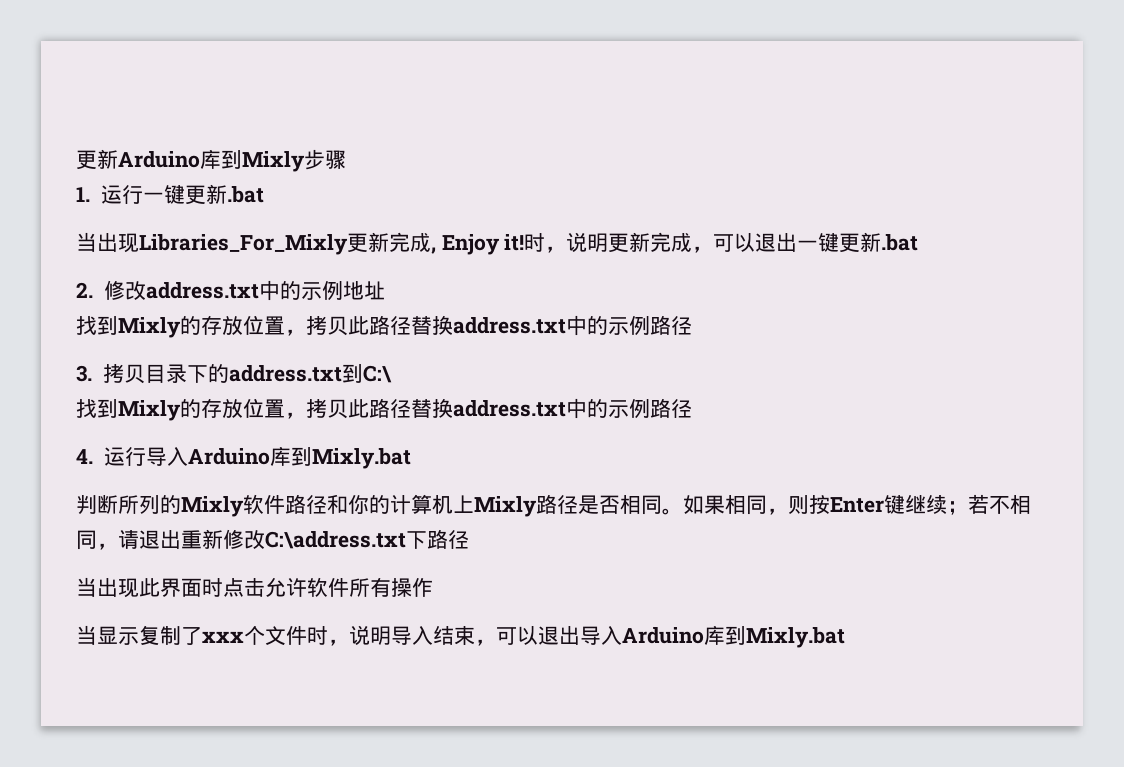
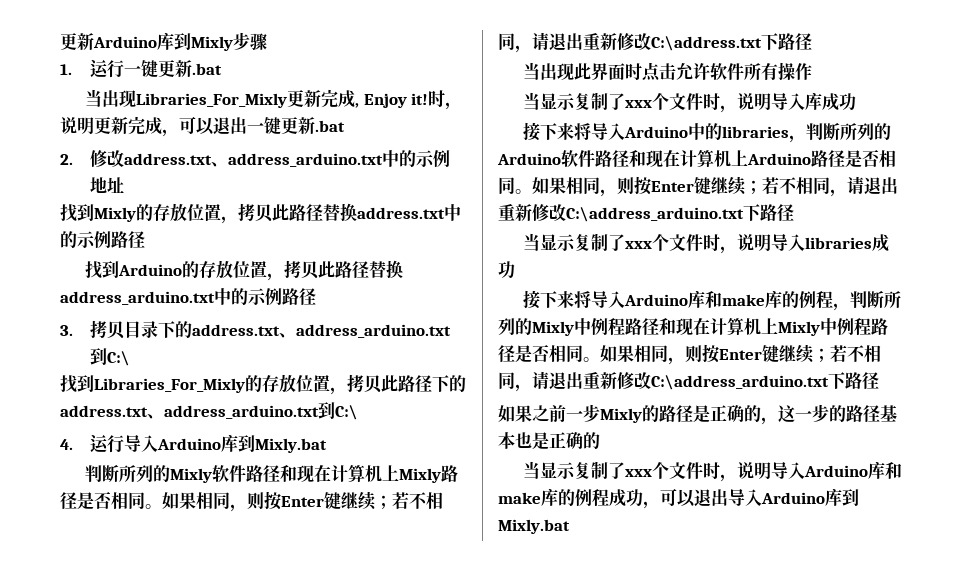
(259, 290) none -> [211,153,384,167] 、address_arduino.txt
[76,364,392,384] [76,398,692,421] // 3.拷贝目录下的address.txt到C:\ // 找到Mixly的存放位置，拷贝此路径替换address.txt中的示例路径 -> [84,260,403,281] [60,288,316,305] [60,320,452,339] [90,348,131,366] [60,374,466,395] [60,402,358,420] // 找到Arduino的存放位置，拷贝此路径替换address_arduino.txt中的示例路径 // 3.拷贝目录下的address.txt、address_arduino.txt到C:\ // 找到Libraries_For_Mixly的存放位置，拷贝此路径下的address.txt、address_arduino.txt到C:\
[348,495,390,514] 你的 -> [296,464,331,482] 现在
[433,626,475,645] 结束 -> [804,92,856,111] [522,122,891,143] [497,149,896,168] [498,176,898,197] [498,204,794,222] [522,233,889,254] [498,261,515,278] [522,290,901,311] [498,317,888,336] [498,344,881,365] [498,371,879,392] [498,404,897,425] [498,431,600,450] [522,461,902,482] [498,488,643,507] 库成功 // 接下来将导入Arduino中的libraries，判断所列的Arduino软件路径和现在计算机上Arduino路径是否相同。如果相同，则按Enter键继续；若不相同，请退出重新修改C:\address_arduino.txt下路径 // 当显示复制了xxx个文件时，说明导入libraries成功 // 接下来将导入Arduino库和make库的例程，判断所列的Mixly中例程路径和现在计算机上Mixly中例程路径是否相同。如果相同，则按Enter键继续；若不相同，请退出重新修改C:\address_arduino.txt下路径 // 如果之前一步Mixly的路径是正确的，这一步的路径基本也是正确的 // 当显示复制了xxx个文件时，说明导入Arduino库和make库的例程成功

